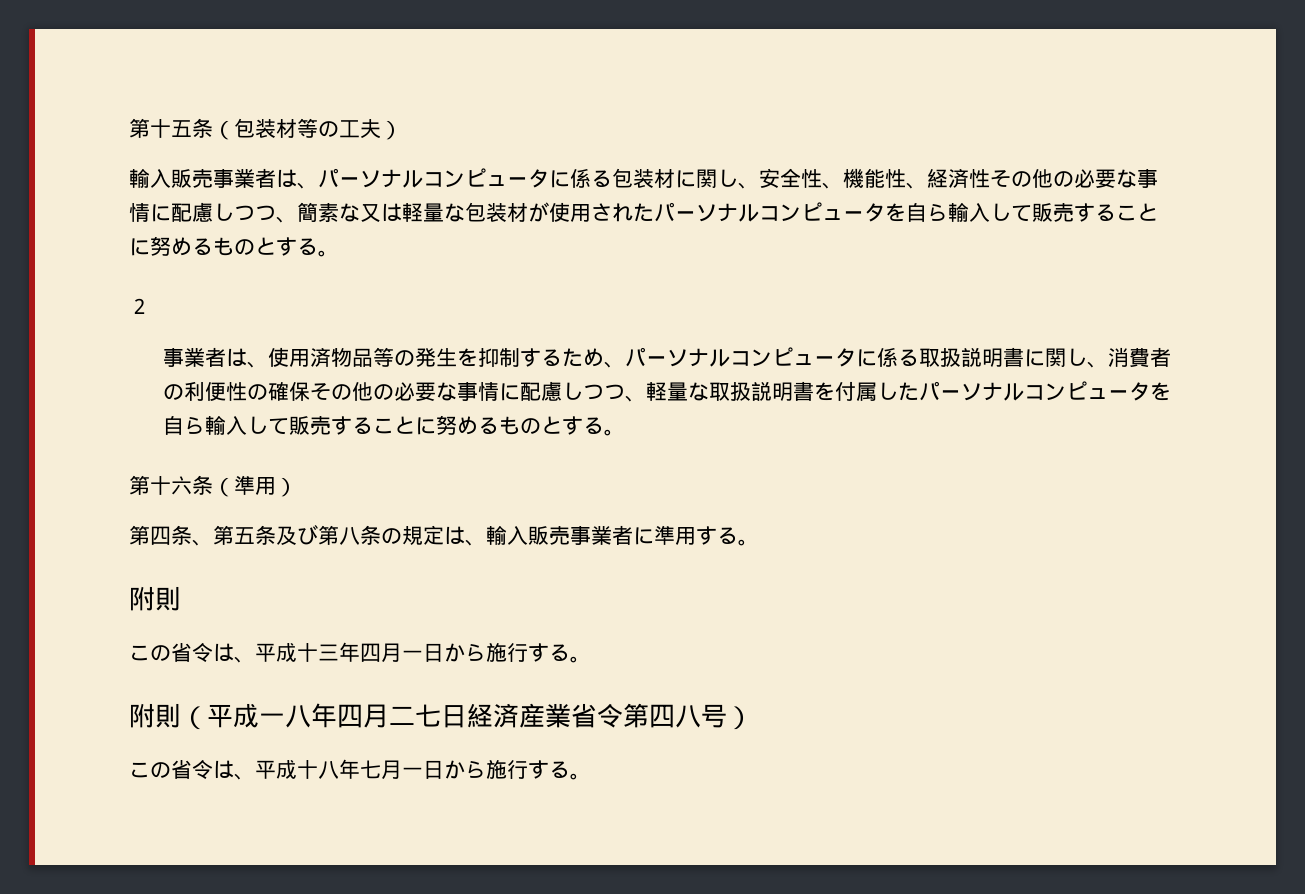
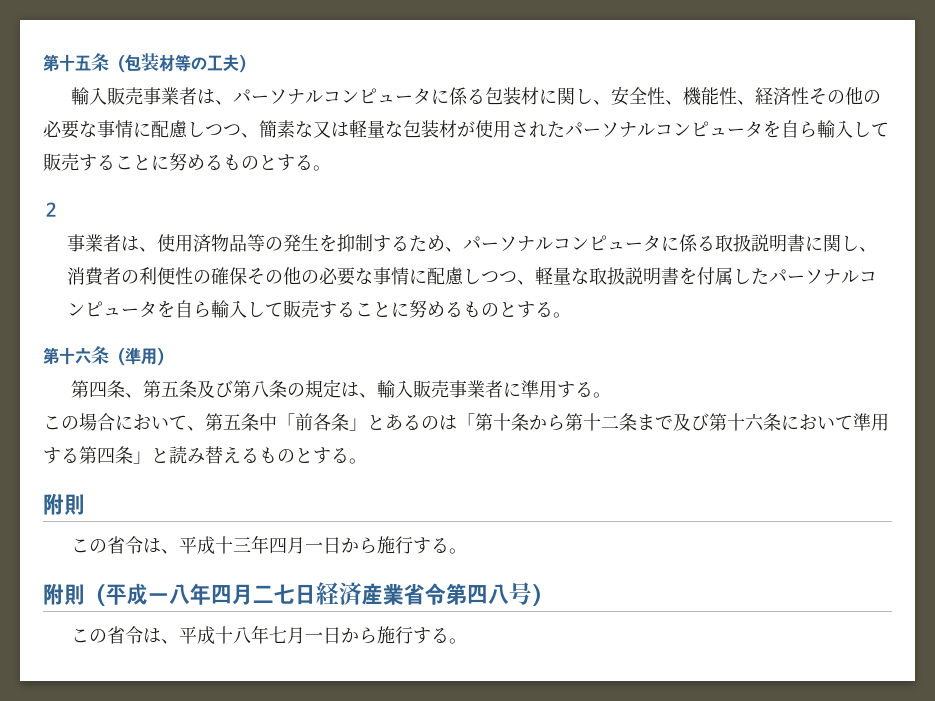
(759, 542) none -> [43,413,889,431] [43,446,367,464] // この場合において、第五条中「前各条」とあるのは「第十条から第十二条まで及び第十六条において準用する第四条」と読み替えるものとする。

